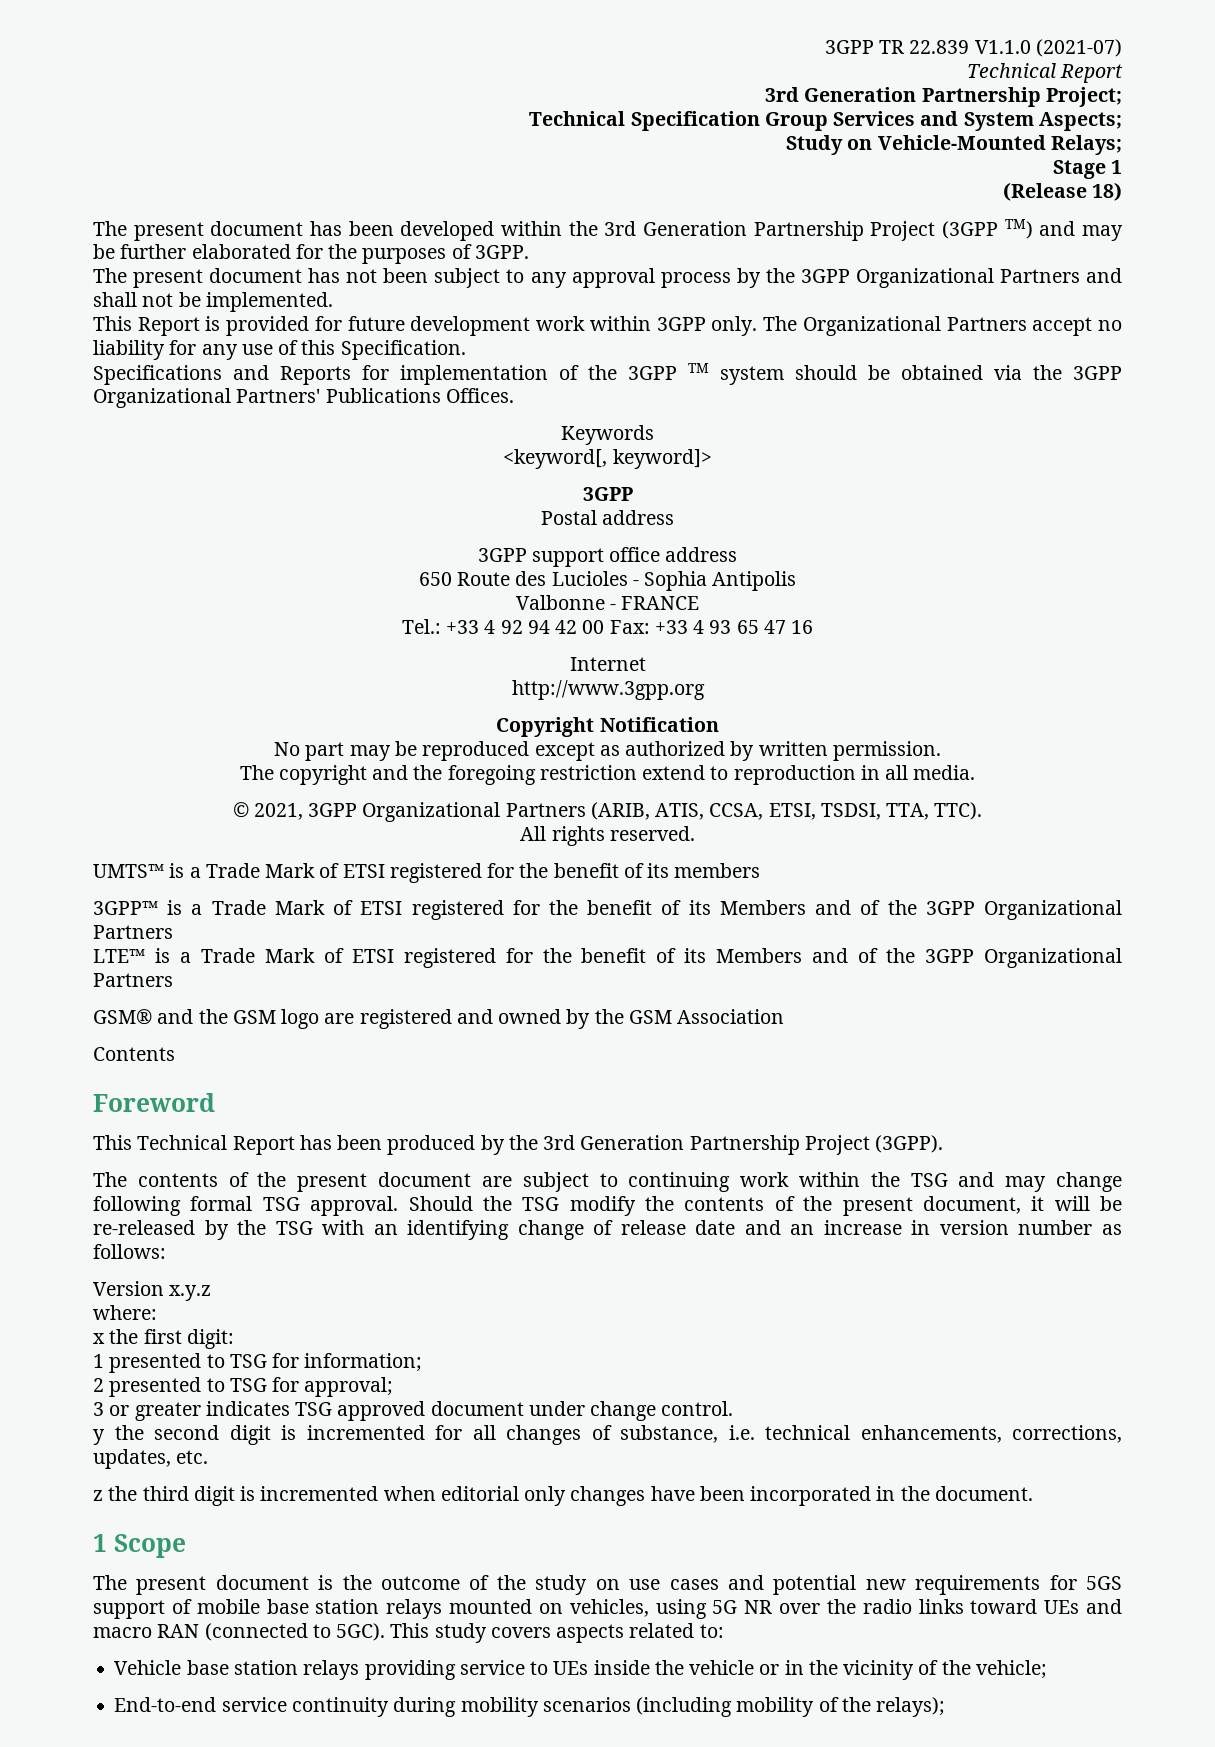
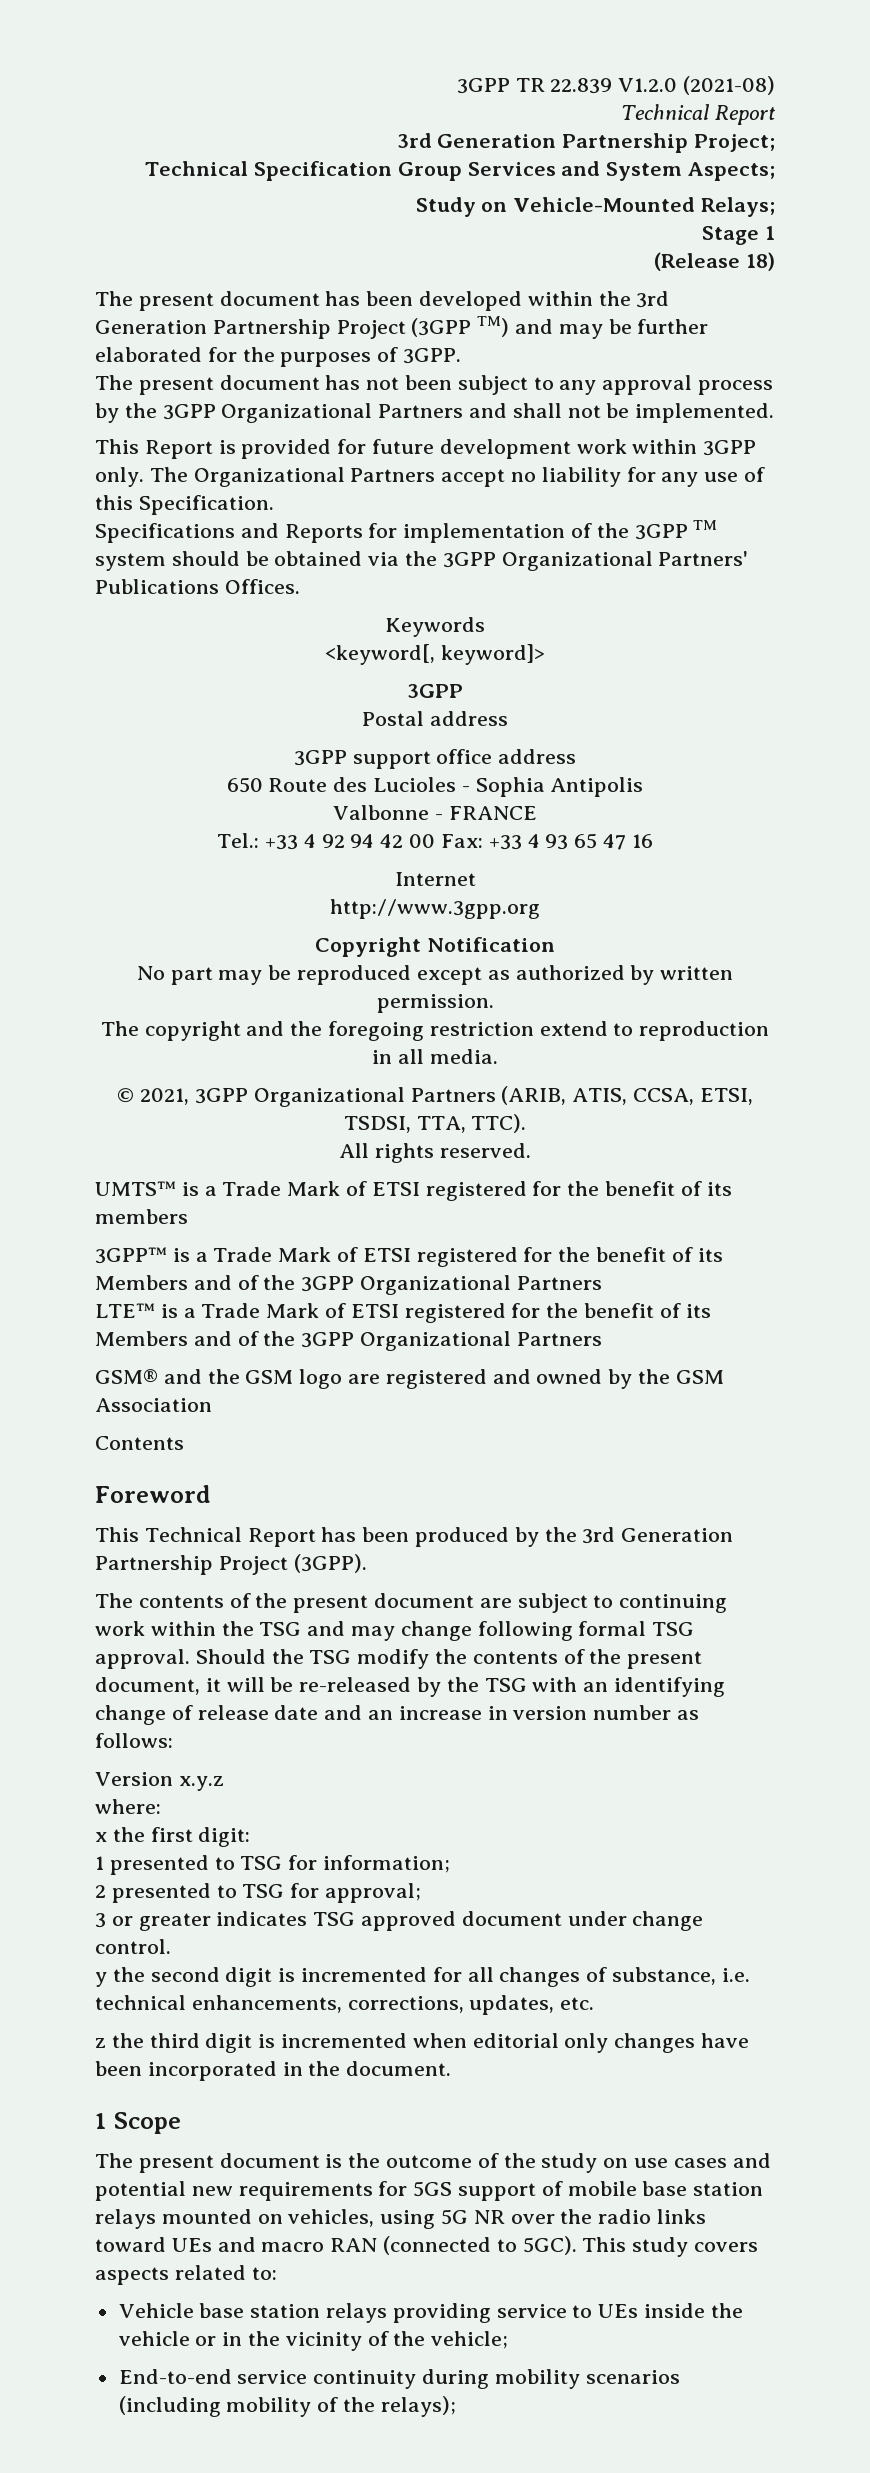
[974,39,1122,57] V1.1.0 (2021-07) -> [618,76,775,95] V1.2.0 (2021-08)

